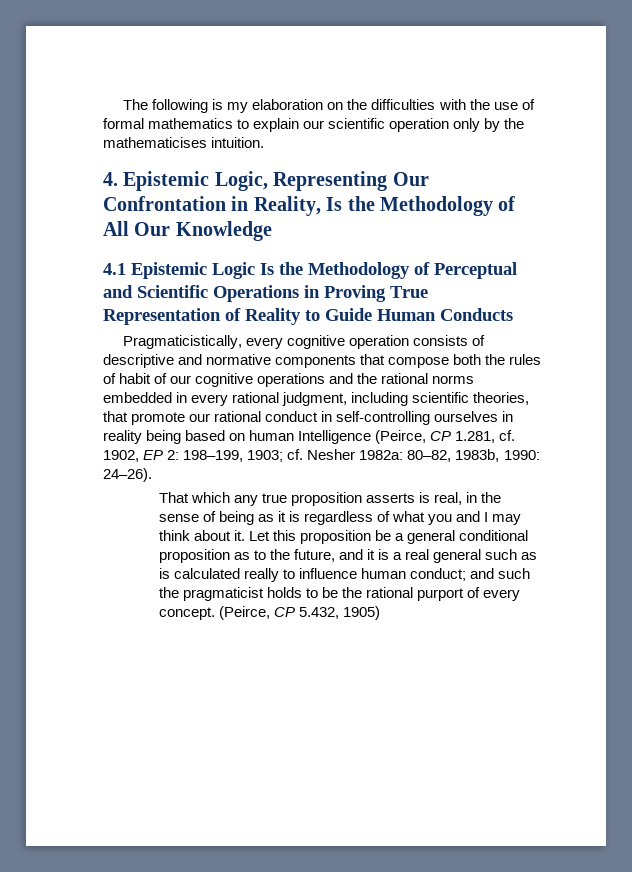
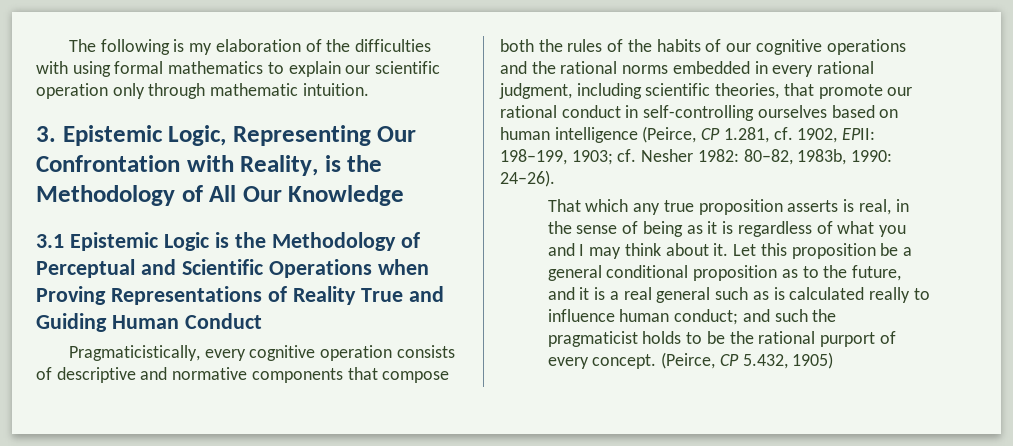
[327,102,344,110] on -> [305,39,322,52] of
[469,99,535,110] the use of -> [72,61,111,77] using
[484,118,525,132] [103,137,207,148] by the mathematicises -> [148,83,299,99] through mathematic
[103,172,118,186] 4. -> [36,126,56,142] 3.
[231,196,343,216] in Reality, Is -> [186,155,341,176] with Reality, is
[103,263,126,275] 4.1 -> [36,234,64,248] 3.1
[260,263,274,275] Is -> [214,232,229,248] is
[304,285,428,302] [103,308,513,325] in Proving True Representation of Reality to Guide Human Conducts -> [377,259,429,275] [36,286,444,305] [36,313,262,332] when Proving Representations of Reality True and Guiding Human Conduct
[119,373,152,384] habit -> [627,39,701,52] the habits
[502,411,514,422] [103,430,182,444] in reality being -> (827, 111) none
[298,430,372,444] Intelligence -> [554,127,638,143] intelligence
[143,450,180,460] EP 2: -> [842,128,876,140] EPII:
[359,450,404,460] 1982a: -> [697,149,739,162] 1982:

